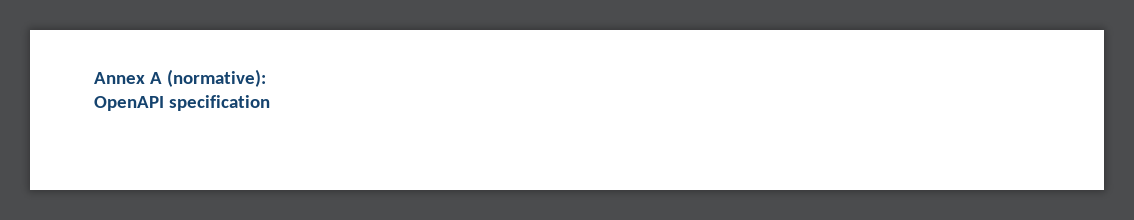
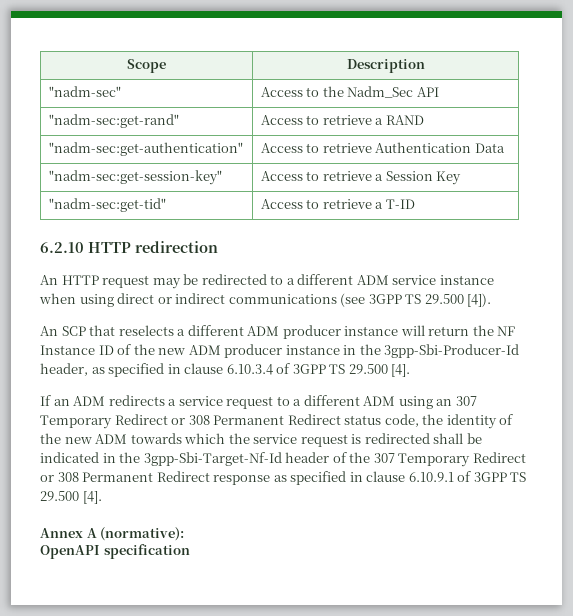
(94, 78) none -> [127,59,166,73] [346,59,425,73] [48,86,121,97] [260,86,439,98] [48,114,179,128] [260,115,424,125] [48,142,243,156] [260,142,505,153] [48,170,222,185] [260,171,462,185] [48,198,166,212] [260,199,415,209] [40,241,218,253] [40,274,494,289] [39,293,492,307] [40,325,516,339] [40,344,520,358] [40,363,411,377] [40,395,477,409] [40,414,514,429] [40,433,482,447] [40,452,526,467] [40,471,527,485] [40,491,102,504] Scope | Description // "nadm-sec" | Access to the Nadm_Sec API // "nadm-sec:get-rand" | Access to retrieve a RAND // "nadm-sec:get-authentication" | Access to retrieve Authentication Data // "nadm-sec:get-session-key" | Access to retrieve a Session Key // "nadm-sec:get-tid" | Access to retrieve a T-ID // 6.2.10 HTTP redirection // An HTTP request may be redirected to a different ADM service instance when using direct or indirect communications (see 3GPP TS 29.500 [4]). // An SCP that reselects a different ADM producer instance will return the NF Instance ID of the new ADM producer instance in the 3gpp-Sbi-Producer-Id header, as specified in clause 6.10.3.4 of 3GPP TS 29.500 [4]. // If an ADM redirects a service request to a different ADM using an 307 Temporary Redirect or 308 Permanent Redirect status code, the identity of the new ADM towards which the service request is redirected shall be indicated in the 3gpp-Sbi-Target-Nf-Id header of the 307 Temporary Redirect or 308 Permanent Redirect response as specified in clause 6.10.9.1 of 3GPP TS 29.500 [4]. //

